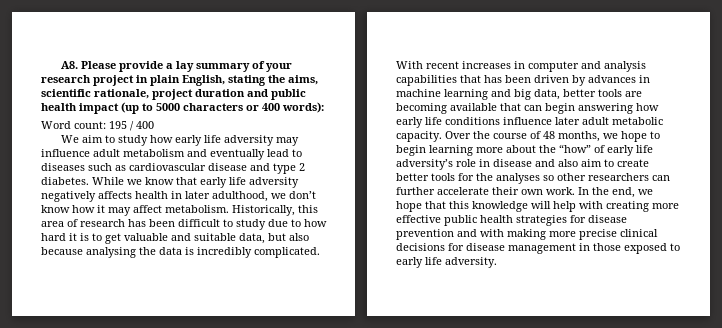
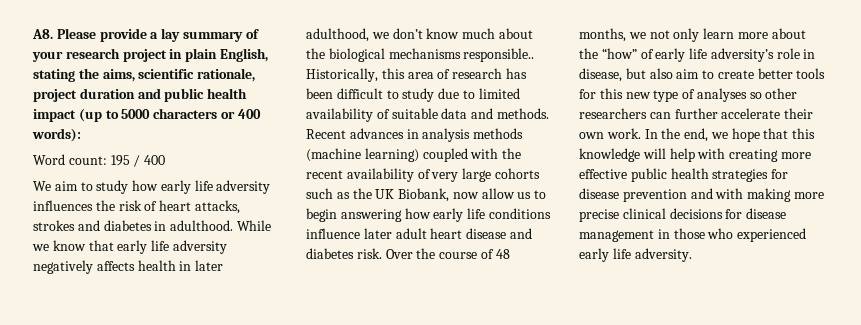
[276,137,300,146] [41,149,302,160] [41,163,305,174] [41,177,89,185] may influence adult metabolism and eventually lead to diseases such as cardiovascular disease and type 2 diabetes. -> [33,200,240,214] [33,220,234,231] influences the risk of heart attacks, strokes and diabetes in adulthood.
[72,205,229,216] how it may affect metabolism. -> [462,28,533,39] [306,48,535,62] much about the biological mechanisms responsible..
[304,219,327,227] [41,233,309,244] [41,247,320,258] [396,61,646,72] [396,75,650,86] [396,89,642,100] [396,103,542,114] how hard it is to get valuable and suitable data, but also because analysing the data is incredibly complicated. With recent increases in computer and analysis capabilities that has been driven by advances in machine learning and big data, better tools are becoming available that can -> [478,88,520,99] [306,108,549,122] [306,128,524,142] [306,148,522,162] [306,168,540,182] [306,188,547,202] limited availability of suitable data and methods. Recent advances in analysis methods (machine learning) coupled with the recent availability of very large cohorts such as the UK Biobank, now allow us to
[612,117,663,125] [396,131,442,142] metabolic capacity. -> [430,228,532,239] [306,248,382,259] heart disease and diabetes risk.
[621,131,660,142] [396,145,473,156] hope to begin learning -> [649,28,735,42] not only learn
[493,159,555,167] disease and -> [579,68,646,82] disease, but
[476,173,493,181] the -> [599,88,696,102] this new type of
[624,243,680,254] exposed to -> [707,228,807,242] who experienced

